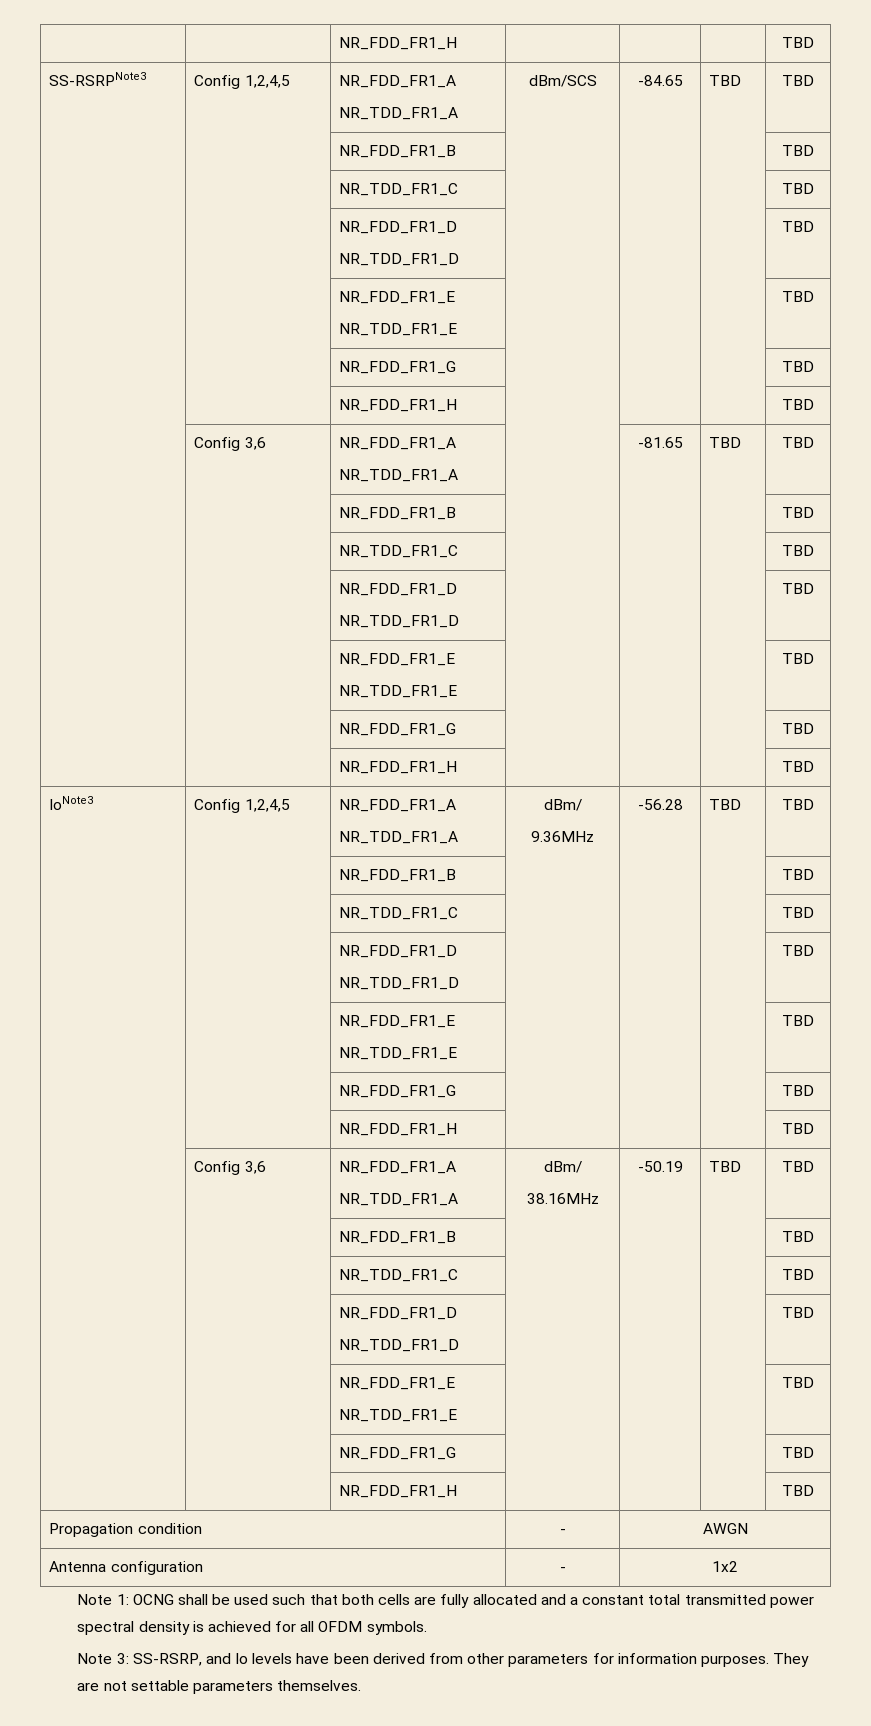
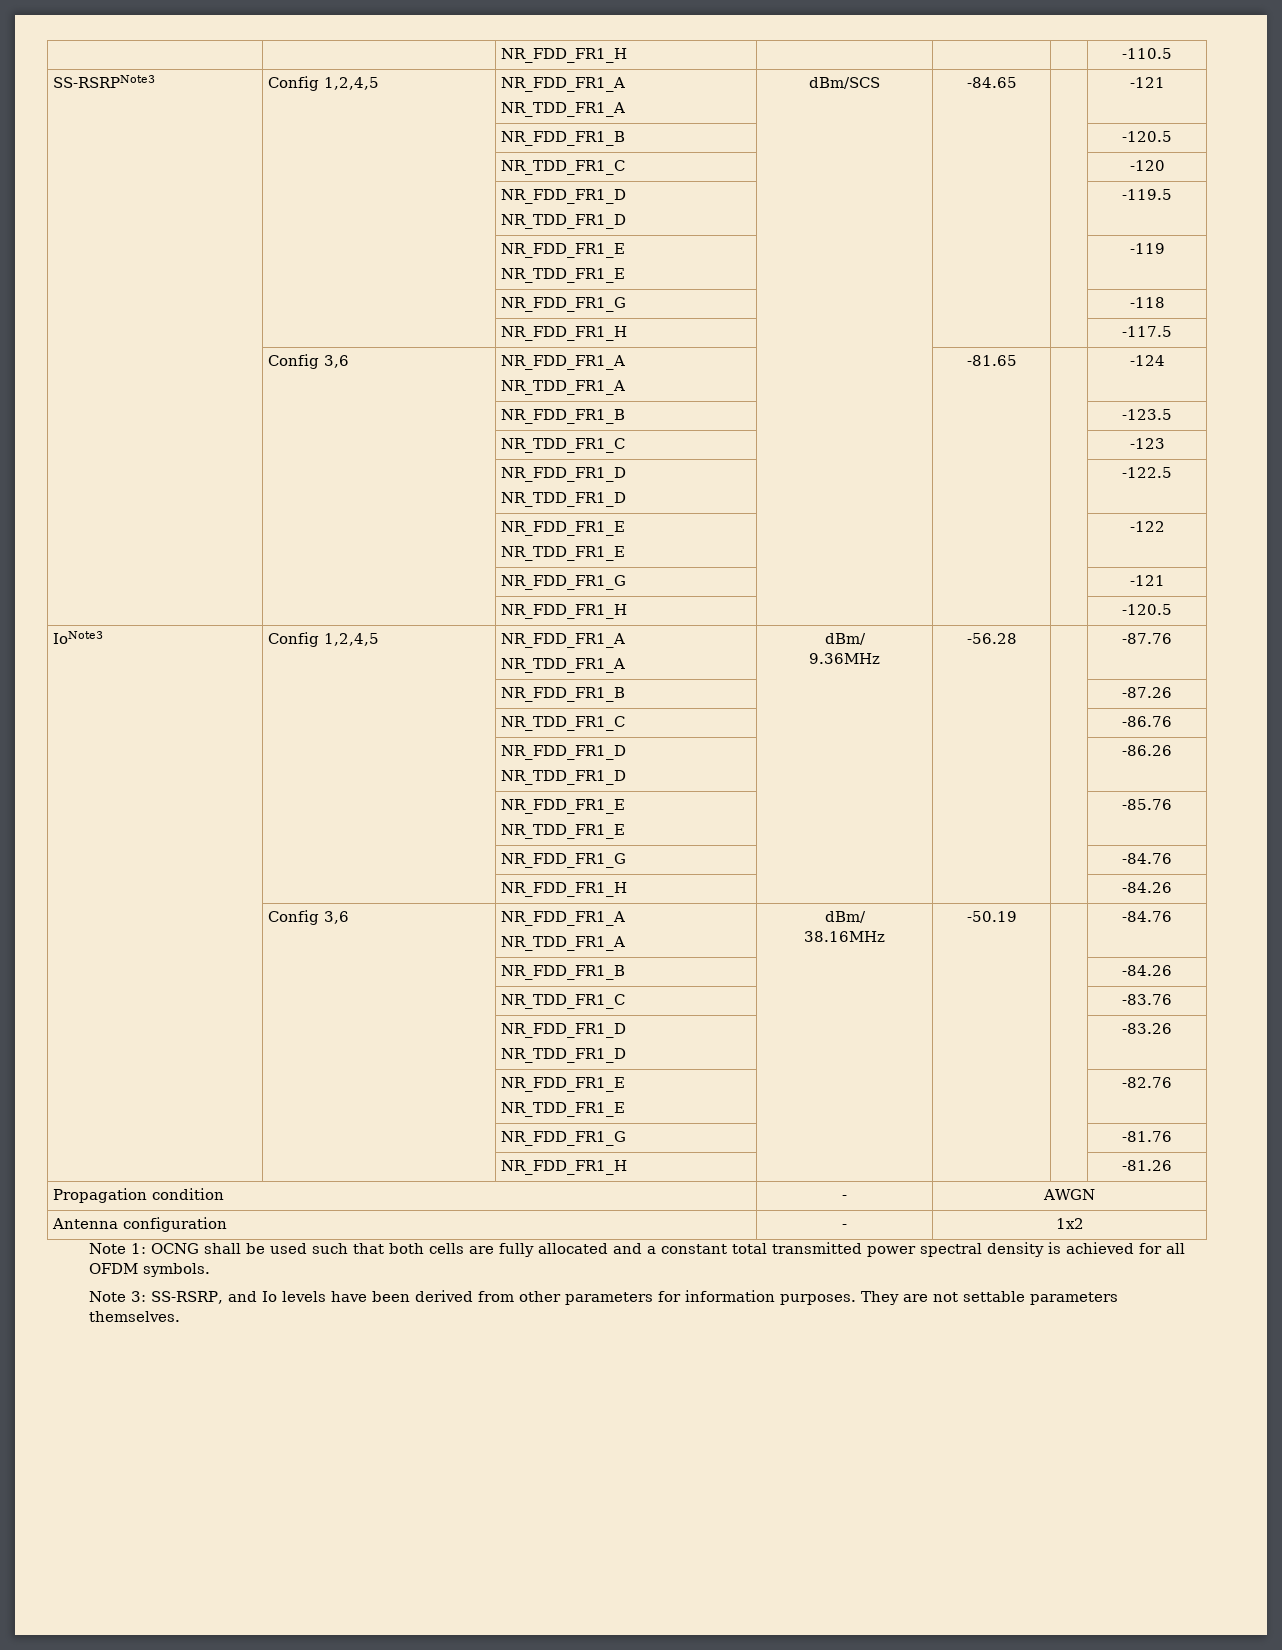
[339,37,458,50] [782,37,814,48] | | NR_FDD_FR1_H | | | | TBD -> [501,48,628,63] [1122,48,1172,59] | | NR_FDD_FR1_H | | | | -110.5
[709,75,742,86] [782,75,814,86] [339,145,457,158] [782,145,814,156] [339,183,459,196] [782,183,814,194] [339,221,458,234] [339,253,460,266] [782,221,814,232] [339,291,456,304] [339,323,458,336] [782,291,814,302] [339,361,457,374] [782,361,814,372] [339,399,458,412] [782,399,814,410] TBD | TBD // | | NR_FDD_FR1_B | | | | TBD // | | NR_TDD_FR1_C | | | | TBD // | | NR_FDD_FR1_D // NR_TDD_FR1_D | | | | TBD // | | NR_FDD_FR1_E // NR_TDD_FR1_E | | | | TBD // | | NR_FDD_FR1_G | | | | TBD // | | NR_FDD_FR1_H | | | | TBD -> [1129,77,1165,88] [501,131,626,146] [1122,131,1172,142] [501,160,626,175] [1129,160,1165,171] [501,189,627,204] [501,214,627,229] [1122,189,1172,200] [501,243,626,258] [501,268,626,283] [1129,243,1165,254] [501,297,627,312] [1129,297,1165,308] [501,326,628,341] [1122,326,1172,337] | -121 // | | NR_FDD_FR1_B | | | | -120.5 // | | NR_TDD_FR1_C | | | | -120 // | | NR_FDD_FR1_D // NR_TDD_FR1_D | | | | -119.5 // | | NR_FDD_FR1_E // NR_TDD_FR1_E | | | | -119 // | | NR_FDD_FR1_G | | | | -118 // | | NR_FDD_FR1_H | | | | -117.5
[709,437,742,448] [782,437,814,448] [339,507,457,520] [782,507,814,518] [339,545,459,558] [782,545,814,556] [339,583,458,596] [339,615,460,628] [782,583,814,594] [339,653,456,666] [339,685,458,698] [782,653,814,664] [339,723,457,736] [782,723,814,734] [339,761,458,774] [782,761,814,772] TBD | TBD // | | NR_FDD_FR1_B | | | | TBD // | | NR_TDD_FR1_C | | | | TBD // | | NR_FDD_FR1_D // NR_TDD_FR1_D | | | | TBD // | | NR_FDD_FR1_E // NR_TDD_FR1_E | | | | TBD // | | NR_FDD_FR1_G | | | | TBD // | | NR_FDD_FR1_H | | | | TBD -> [1129,355,1165,366] [501,409,626,424] [1122,409,1172,420] [501,438,626,453] [1129,438,1165,449] [501,467,627,482] [501,492,627,507] [1122,467,1172,478] [501,521,626,536] [501,546,626,561] [1129,521,1165,532] [501,575,627,590] [1129,575,1165,586] [501,604,628,619] [1122,604,1172,615] | -124 // | | NR_FDD_FR1_B | | | | -123.5 // | | NR_TDD_FR1_C | | | | -123 // | | NR_FDD_FR1_D // NR_TDD_FR1_D | | | | -122.5 // | | NR_FDD_FR1_E // NR_TDD_FR1_E | | | | -122 // | | NR_FDD_FR1_G | | | | -121 // | | NR_FDD_FR1_H | | | | -120.5
[709,799,742,810] [782,799,814,810] [339,869,457,882] [782,869,814,880] [339,907,459,920] [782,907,814,918] [339,945,458,958] [339,977,460,990] [782,945,814,956] [339,1015,456,1028] [339,1047,458,1060] [782,1015,814,1026] [339,1085,457,1098] [782,1085,814,1096] [339,1123,458,1136] [782,1123,814,1134] TBD | TBD // | | NR_FDD_FR1_B | | | | TBD // | | NR_TDD_FR1_C | | | | TBD // | | NR_FDD_FR1_D // NR_TDD_FR1_D | | | | TBD // | | NR_FDD_FR1_E // NR_TDD_FR1_E | | | | TBD // | | NR_FDD_FR1_G | | | | TBD // | | NR_FDD_FR1_H | | | | TBD -> [1122,633,1172,644] [501,687,626,702] [1122,687,1172,698] [501,716,626,731] [1122,716,1172,727] [501,745,627,760] [501,770,627,785] [1122,745,1172,756] [501,799,626,814] [501,824,626,839] [1122,799,1172,810] [501,853,627,868] [1122,853,1172,864] [501,882,628,897] [1122,882,1172,893] | -87.76 // | | NR_FDD_FR1_B | | | | -87.26 // | | NR_TDD_FR1_C | | | | -86.76 // | | NR_FDD_FR1_D // NR_TDD_FR1_D | | | | -86.26 // | | NR_FDD_FR1_E // NR_TDD_FR1_E | | | | -85.76 // | | NR_FDD_FR1_G | | | | -84.76 // | | NR_FDD_FR1_H | | | | -84.26
[709,1161,742,1172] [782,1161,814,1172] [339,1231,457,1244] [782,1231,814,1242] [339,1269,459,1282] [782,1269,814,1280] [339,1307,458,1320] [339,1339,460,1352] [782,1307,814,1318] [339,1377,456,1390] [339,1409,458,1422] [782,1377,814,1388] [339,1447,457,1460] [782,1447,814,1458] [339,1485,458,1498] [782,1485,814,1496] TBD | TBD // | | NR_FDD_FR1_B | | | | TBD // | | NR_TDD_FR1_C | | | | TBD // | | NR_FDD_FR1_D // NR_TDD_FR1_D | | | | TBD // | | NR_FDD_FR1_E // NR_TDD_FR1_E | | | | TBD // | | NR_FDD_FR1_G | | | | TBD // | | NR_FDD_FR1_H | | | | TBD -> [1122,911,1172,922] [501,965,626,980] [1122,965,1172,976] [501,994,626,1009] [1122,994,1172,1005] [501,1023,627,1038] [501,1048,627,1063] [1122,1023,1172,1034] [501,1077,626,1092] [501,1102,626,1117] [1122,1077,1172,1088] [501,1131,627,1146] [1122,1131,1172,1142] [501,1160,628,1175] [1122,1160,1172,1171] | -84.76 // | | NR_FDD_FR1_B | | | | -84.26 // | | NR_TDD_FR1_C | | | | -83.76 // | | NR_FDD_FR1_D // NR_TDD_FR1_D | | | | -83.26 // | | NR_FDD_FR1_E // NR_TDD_FR1_E | | | | -82.76 // | | NR_FDD_FR1_G | | | | -81.76 // | | NR_FDD_FR1_H | | | | -81.26

